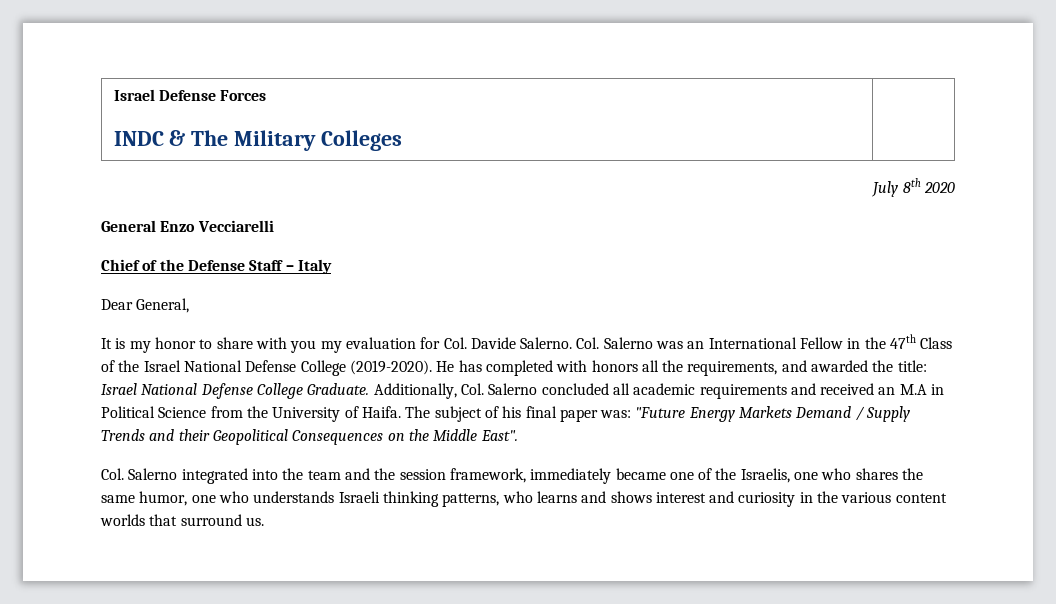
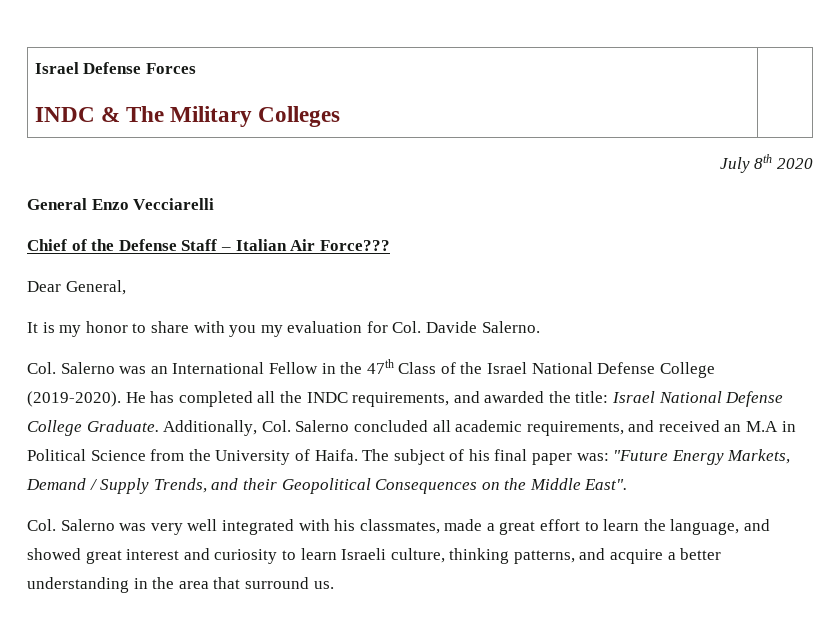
[297,259,332,274] Italy -> [235,239,390,251] Italian Air Force???
(573, 343) none -> (540, 327) //
[556,360,638,372] with honors -> (253, 399) none
(684, 366) none -> [306,392,348,403] INDC
[699,384,787,399] requirements -> [526,421,624,436] requirements,
[739,406,793,418] Markets -> [727,449,791,464] Markets,
[101,429,145,441] Trends -> [153,478,207,493] Trends,
[181,468,924,484] [101,491,947,507] [100,514,145,526] integrated into the team and the session framework, immediately became one of the Israelis, one who shares the same humor, one who understands Israeli thinking patterns, who learns and shows interest and curiosity in the various content worlds -> [119,519,771,535] [27,548,722,564] [27,577,209,593] was very well integrated with his classmates, made a great effort to learn the language, and showed great interest and curiosity to learn Israeli culture, thinking patterns, and acquire a better understanding in the area

